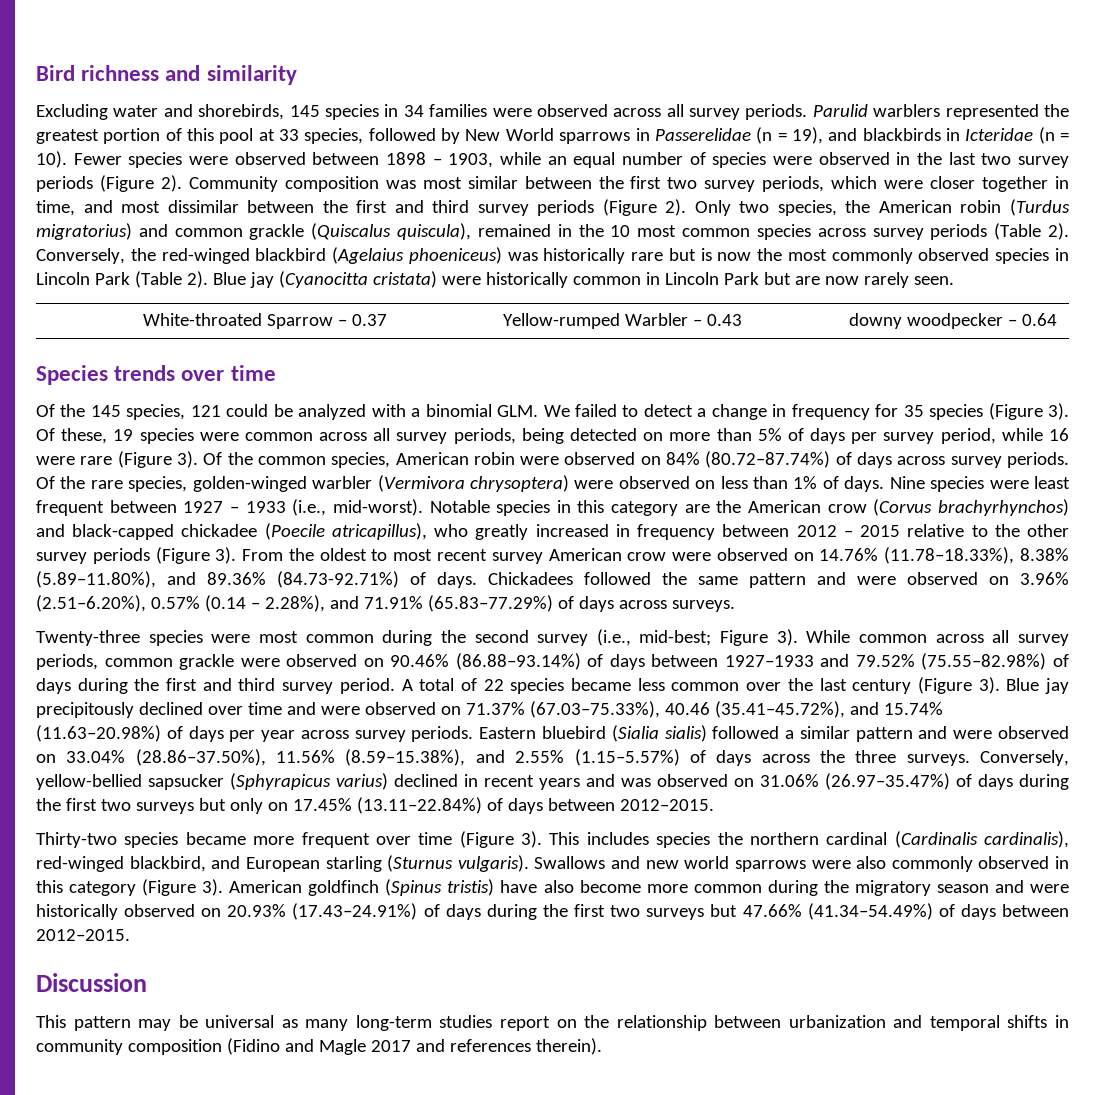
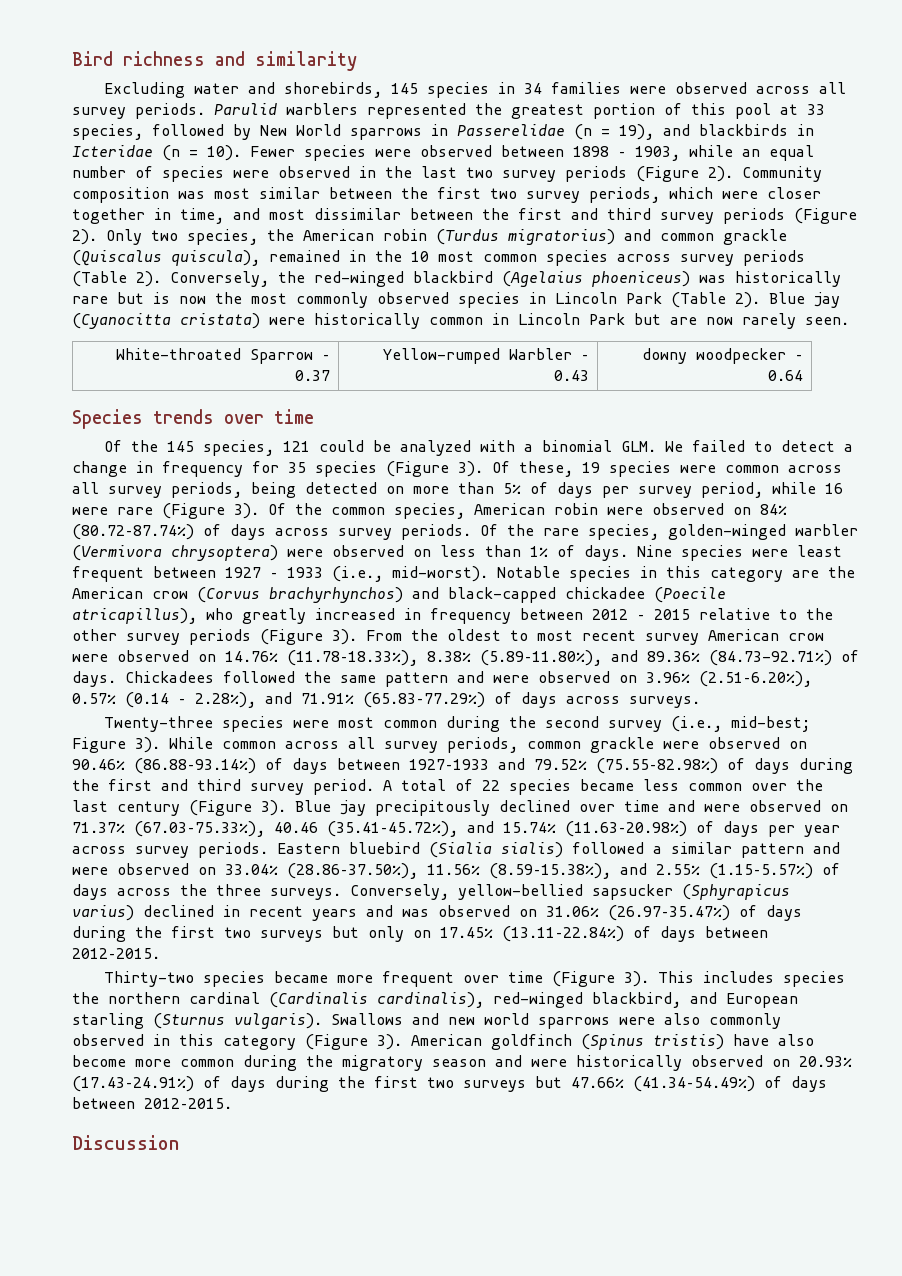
[36,1015,1069,1031] [36,1038,602,1055] // This pattern may be universal as many long-term studies report on the relationship between urbanization and temporal shifts in community composition (Fidino and Magle 2017 and references therein). -> (180, 1142) none

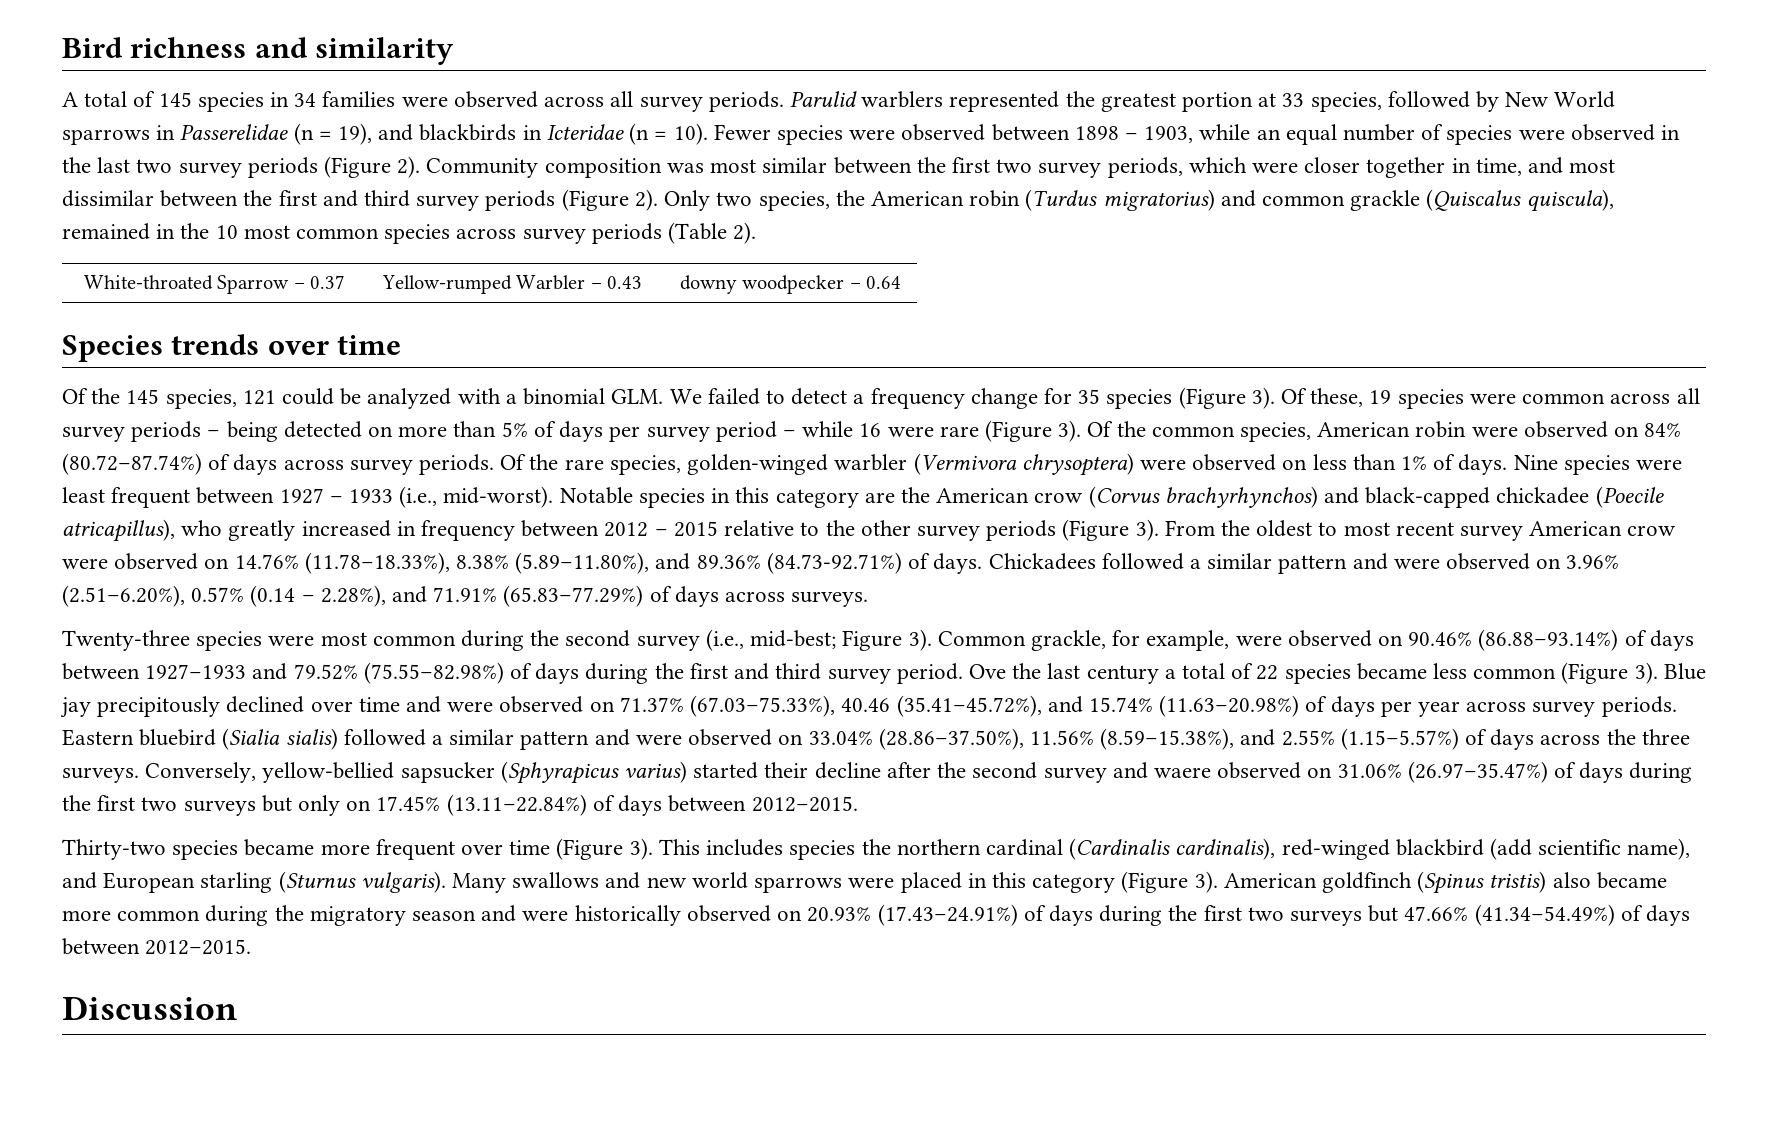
[104,82,383,98] Excluding water and shorebirds, -> [62,91,156,107] A total of
[664,103,771,119] of this pool -> (1253, 102) none
[170,271,841,287] [72,292,840,308] [72,313,849,329] Conversely, the red-winged blackbird (Agelaius phoeniceus) was historically rare but is now the most commonly observed species in Lincoln Park (Table 2). Blue jay (Cyanocitta cristata) were historically common in Lincoln Park but are now rarely seen. -> (757, 233) none
[72,461,243,477] change in frequency -> [870,388,1038,409] frequency change
[171,482,242,498] periods, -> [131,421,221,442] periods –
[701,482,763,498] period, -> [715,421,796,442] period –
[304,671,376,683] the same -> [1189,553,1273,569] a similar
[169,737,654,753] While common across all survey periods, common grackle -> [937,630,1230,651] Common grackle, for example,
[383,780,392,791] A -> [968,663,1176,684] Ove the last century a
[751,779,823,791] [72,800,180,816] over the last century -> (1557, 673) none
[143,905,429,921] declined in recent years and was -> [693,762,1211,783] started their decline after the second survey and waere
[592,992,681,1008] blackbird, -> [1395,838,1691,860] blackbird (add scientific name),
[331,1013,403,1025] Swallows -> [452,872,600,893] Many swallows
[664,1013,781,1029] [72,1034,144,1046] also commonly observed -> [900,872,962,893] placed
[733,1034,814,1046] [72,1055,126,1067] have also become -> [1552,872,1667,889] also became

